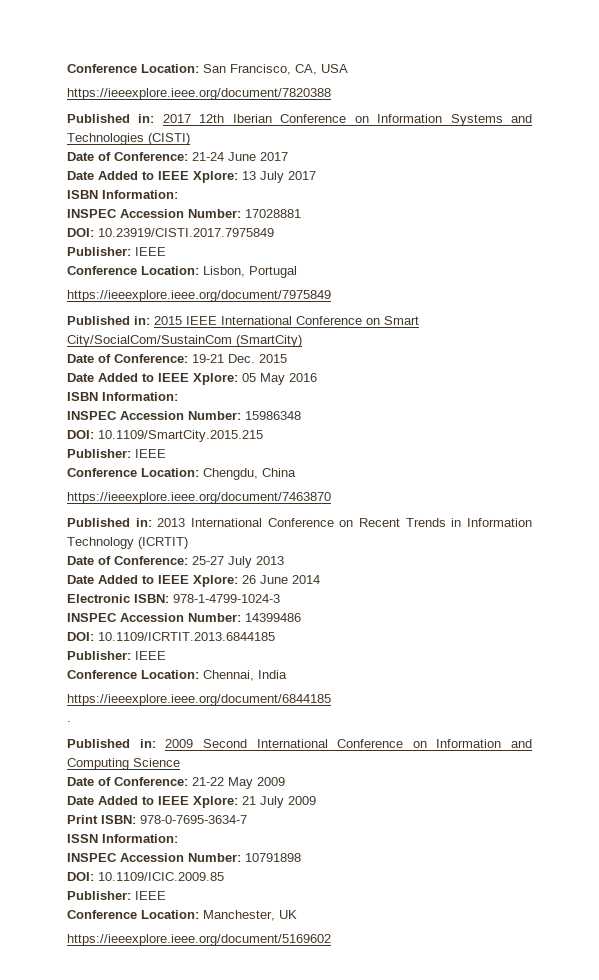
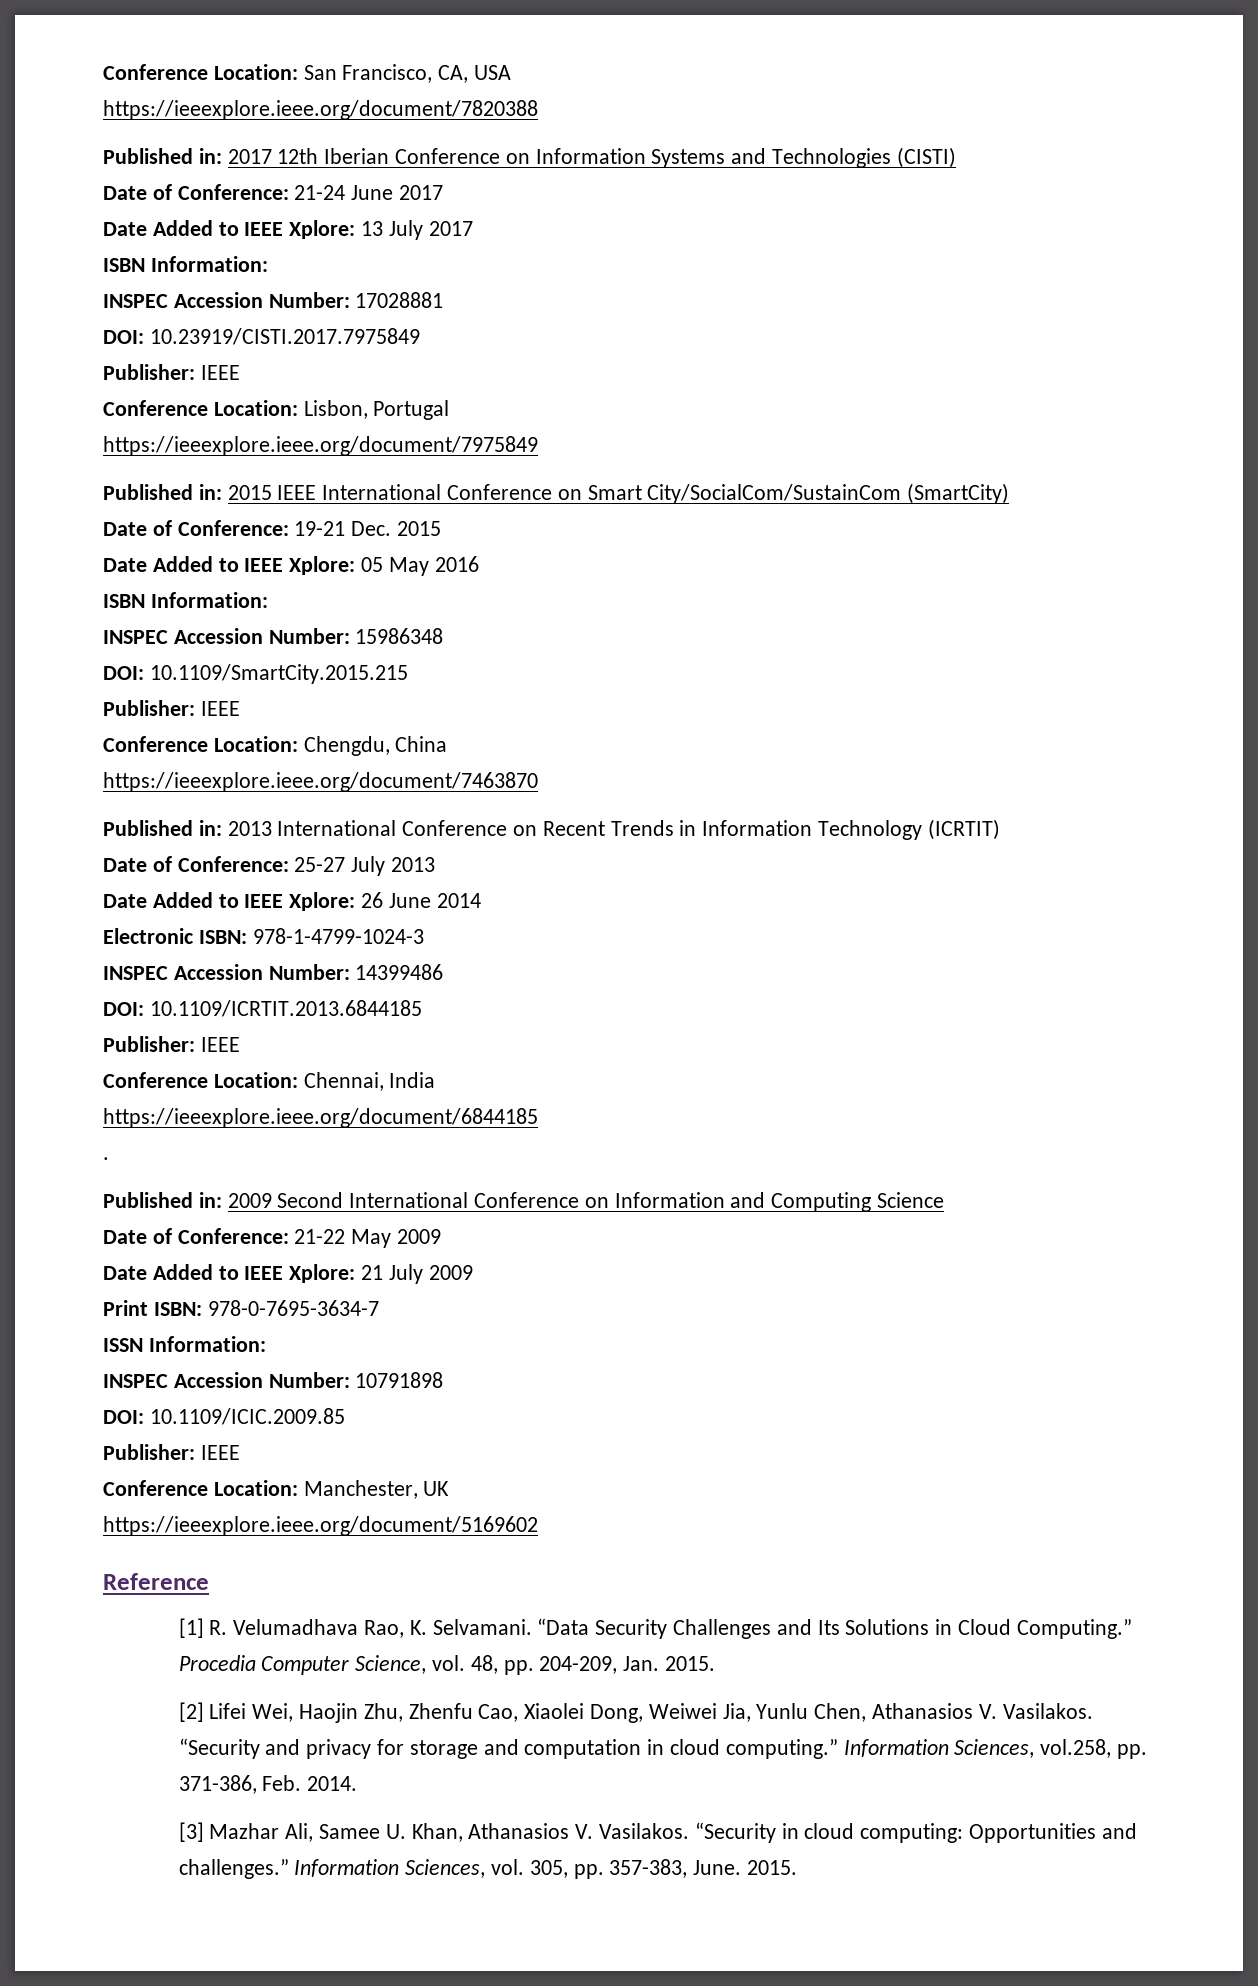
(331, 940) none -> [103,1573,209,1590] [178,1618,1132,1639] [178,1655,716,1675] [178,1702,1093,1723] [178,1738,1148,1759] [178,1775,358,1794] [178,1822,1137,1843] [178,1859,798,1879] // Reference // [1] R. Velumadhava Rao, K. Selvamani. “Data Security Challenges and Its Solutions in Cloud Computing.” Procedia Computer Science, vol. 48, pp. 204-209, Jan. 2015. // [2] Lifei Wei, Haojin Zhu, Zhenfu Cao, Xiaolei Dong, Weiwei Jia, Yunlu Chen, Athanasios V. Vasilakos. “Security and privacy for storage and computation in cloud computing.” Information Sciences, vol.258, pp. 371-386, Feb. 2014. // [3] Mazhar Ali, Samee U. Khan, Athanasios V. Vasilakos. “Security in cloud computing: Opportunities and challenges.” Information Sciences, vol. 305, pp. 357-383, June. 2015.

